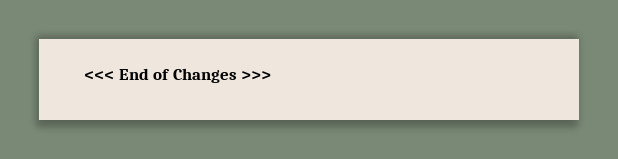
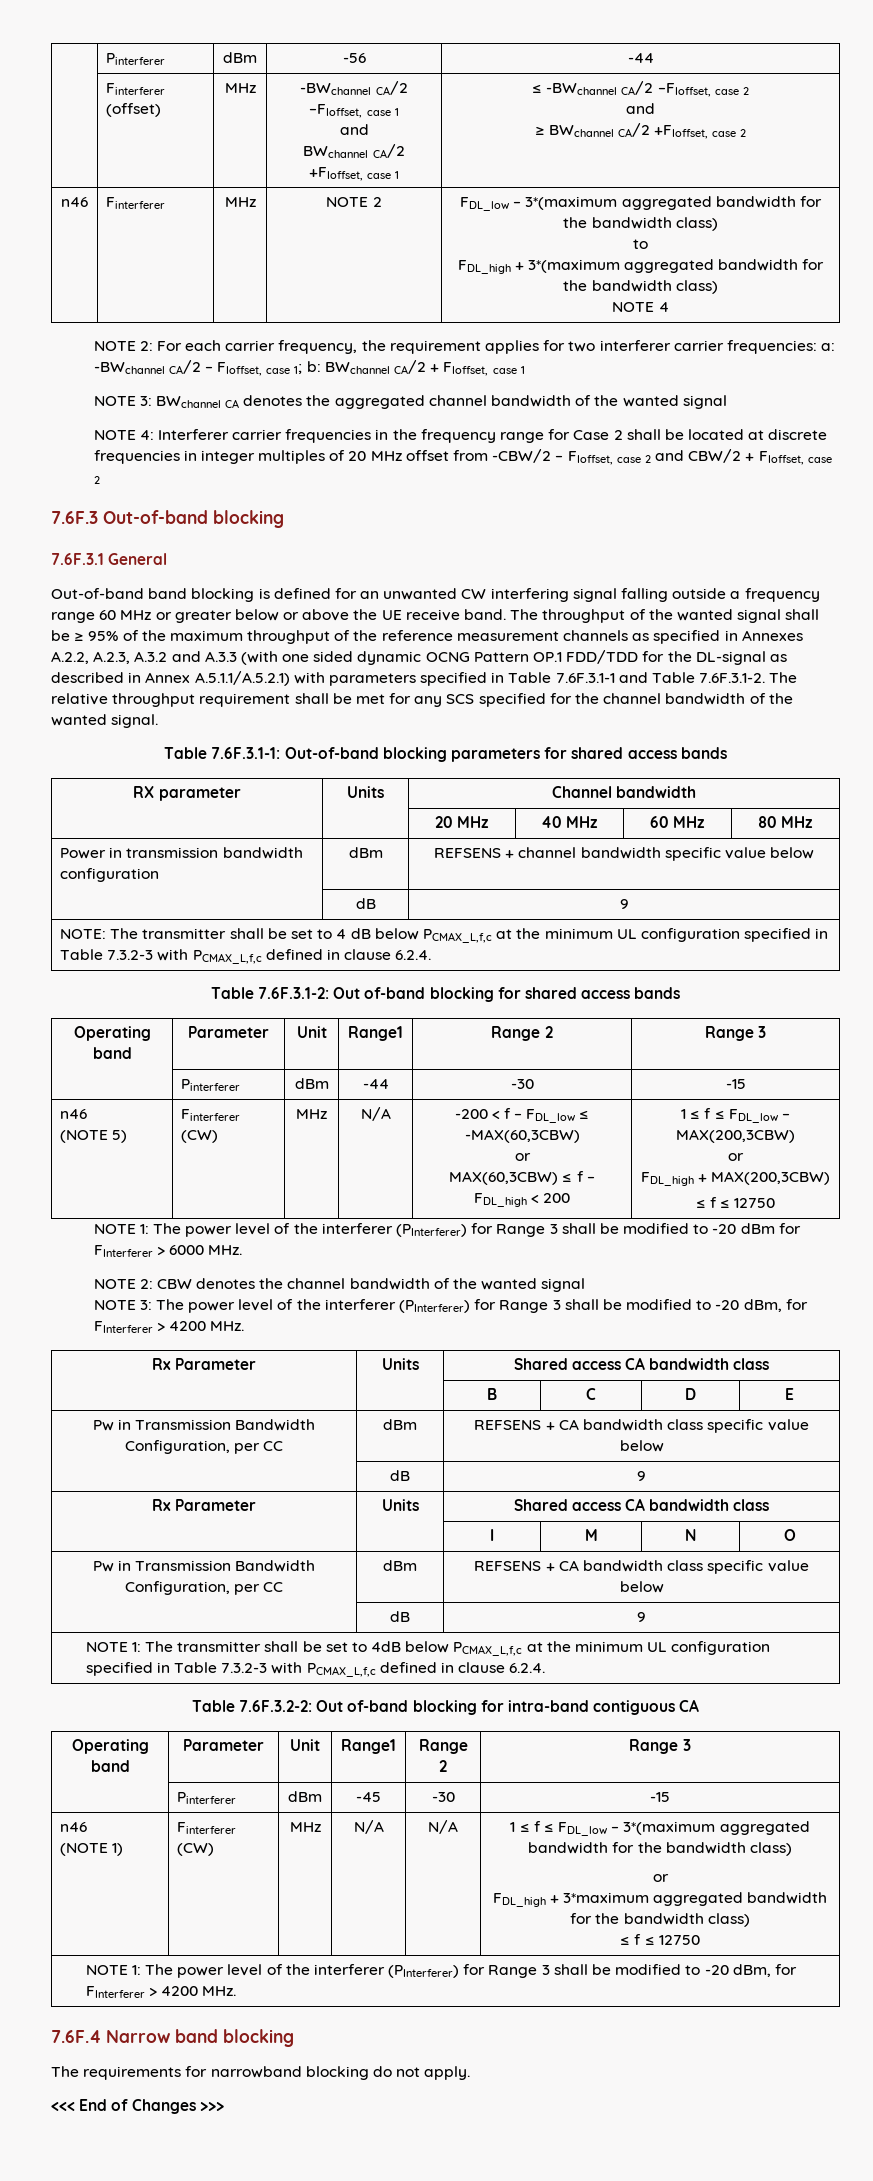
(84, 75) none -> [106,53,166,65] [223,52,257,63] [342,53,366,63] [627,53,654,63] [106,83,166,95] [106,103,162,117] [224,83,256,93] [300,81,408,95] [309,104,399,118] [339,124,369,135] [303,144,405,158] [308,167,400,181] [532,81,749,97] [626,103,655,114] [534,123,747,139] [61,197,88,207] [106,197,166,209] [224,197,256,207] [326,197,382,207] [460,196,822,211] [563,217,718,231] [633,239,648,249] [457,259,825,274] [563,280,718,294] [612,302,669,312] [93,340,836,354] [93,360,525,376] [93,395,727,409] [93,429,828,443] [93,449,832,465] [93,476,100,484] [51,510,284,528] [51,553,168,565] [51,588,820,602] [51,609,820,623] [51,630,803,644] [51,650,787,665] [51,671,798,686] [51,693,793,707] [51,714,159,728] [164,747,727,762] [133,786,241,801] [347,786,384,798] [551,786,697,798] [434,816,490,828] [540,816,599,828] [649,816,706,828] [757,816,814,828] [60,847,303,859] [60,868,160,882] [348,847,383,858] [433,847,815,861] [355,898,376,909] [619,899,629,909] [60,928,829,943] [60,949,432,964] [210,987,681,1002] [73,1026,151,1041] [92,1047,132,1059] [188,1026,269,1038] [296,1026,327,1038] [348,1026,403,1041] [491,1026,553,1041] [704,1026,767,1041] [181,1079,241,1091] [294,1078,329,1089] [362,1079,389,1089] [510,1079,534,1089] [725,1079,746,1089] [60,1109,88,1119] [60,1130,128,1143] [181,1109,241,1121] [181,1130,219,1143] [296,1109,327,1119] [360,1107,391,1121] [454,1108,590,1123] [464,1129,580,1143] [514,1153,531,1161] [449,1171,595,1185] [473,1193,571,1207] [681,1108,790,1123] [676,1129,795,1143] [728,1153,744,1161] [640,1171,831,1186] [695,1197,776,1208] [93,1223,801,1237] [93,1245,243,1257] [93,1278,586,1292] [93,1299,808,1313] [93,1321,245,1333] [151,1358,257,1370] [381,1358,419,1370] [513,1357,770,1370] [487,1388,497,1400] [586,1388,596,1400] [685,1388,696,1400] [785,1388,794,1400] [92,1419,316,1431] [124,1440,284,1454] [383,1419,417,1430] [474,1419,809,1433] [619,1440,664,1452] [390,1470,410,1481] [637,1471,646,1481] [151,1499,257,1511] [381,1499,419,1511] [513,1498,770,1511] [490,1529,494,1541] [584,1529,598,1541] [685,1529,696,1541] [783,1529,796,1541] [92,1560,316,1572] [124,1581,284,1595] [383,1560,417,1571] [474,1560,809,1574] [619,1581,664,1593] [390,1611,410,1622] [637,1612,646,1622] [85,1641,771,1656] [85,1662,546,1677] [191,1699,700,1715] [71,1739,149,1754] [90,1760,130,1772] [183,1739,264,1751] [290,1739,320,1751] [341,1739,396,1754] [418,1739,468,1754] [439,1760,447,1772] [629,1739,691,1754] [177,1792,237,1804] [288,1791,322,1802] [356,1792,381,1802] [431,1792,455,1802] [650,1792,670,1802] [60,1822,88,1832] [60,1843,124,1856] [177,1822,237,1834] [177,1843,215,1856] [289,1822,321,1832] [353,1820,384,1834] [428,1820,458,1834] [510,1821,810,1836] [528,1842,792,1856] [652,1874,669,1882] [492,1892,828,1907] [570,1913,750,1927] [620,1934,700,1945] [85,1964,797,1978] [85,1986,237,1998] [51,2029,294,2047] [51,2066,471,2080] | Pinterferer | dBm | -56 | -44 // | Finterferer (offset) | MHz | -BWchannel CA/2 –FIoffset, case 1 // and // BWchannel CA/2 +FIoffset, case 1 | ≤ -BWchannel CA/2 –FIoffset, case 2 // and // ≥ BWchannel CA/2 +FIoffset, case 2 // n46 | Finterferer | MHz | NOTE 2 | FDL_low – 3*(maximum aggregated bandwidth for the bandwidth class) // to // FDL_high + 3*(maximum aggregated bandwidth for the bandwidth class) // NOTE 4 // NOTE 2: For each carrier frequency, the requirement applies for two interferer carrier frequencies: a: -BWchannel CA/2 – FIoffset, case 1; b: BWchannel CA/2 + FIoffset, case 1 // NOTE 3: BWchannel CA denotes the aggregated channel bandwidth of the wanted signal // NOTE 4: Interferer carrier frequencies in the frequency range for Case 2 shall be located at discrete frequencies in integer multiples of 20 MHz offset from -CBW/2 – FIoffset, case 2 and CBW/2 + FIoffset, case 2 // 7.6F.3 Out-of-band blocking // 7.6F.3.1 General // Out-of-band band blocking is defined for an unwanted CW interfering signal falling outside a frequency range 60 MHz or greater below or above the UE receive band. The throughput of the wanted signal shall be ≥ 95% of the maximum throughput of the reference measurement channels as specified in Annexes A.2.2, A.2.3, A.3.2 and A.3.3 (with one sided dynamic OCNG Pattern OP.1 FDD/TDD for the DL-signal as described in Annex A.5.1.1/A.5.2.1) with parameters specified in Table 7.6F.3.1-1 and Table 7.6F.3.1-2. The relative throughput requirement shall be met for any SCS specified for the channel bandwidth of the wanted signal. // Table 7.6F.3.1-1: Out-of-band blocking parameters for shared access bands // RX parameter | Units | Channel bandwidth // | | 20 MHz | 40 MHz | 60 MHz | 80 MHz // Power in transmission bandwidth configuration | dBm | REFSENS + channel bandwidth specific value below // | dB | 9 // NOTE: The transmitter shall be set to 4 dB below PCMAX_L,f,c at the minimum UL configuration specified in Table 7.3.2-3 with PCMAX_L,f,c defined in clause 6.2.4. // Table 7.6F.3.1-2: Out of-band blocking for shared access bands // Operating band | Parameter | Unit | Range1 | Range 2 | Range 3 // | Pinterferer | dBm | -44 | -30 | -15 // n46 // (NOTE 5) | Finterferer (CW) | MHz | N/A | -200 < f – FDL_low ≤ -MAX(60,3CBW) // or // MAX(60,3CBW) ≤ f – FDL_high < 200 | 1 ≤ f ≤ FDL_low – MAX(200,3CBW) // or // FDL_high + MAX(200,3CBW) // ≤ f ≤ 12750 // NOTE 1: The power level of the interferer (PInterferer) for Range 3 shall be modified to -20 dBm for FInterferer > 6000 MHz. // NOTE 2: CBW denotes the channel bandwidth of the wanted signal // NOTE 3: The power level of the interferer (PInterferer) for Range 3 shall be modified to -20 dBm, for FInterferer > 4200 MHz. // Rx Parameter | Units | Shared access CA bandwidth class // | | B | C | D | E // Pw in Transmission Bandwidth Configuration, per CC | dBm | REFSENS + CA bandwidth class specific value below // | dB | 9 // Rx Parameter | Units | Shared access CA bandwidth class // | | I | M | N | O // Pw in Transmission Bandwidth Configuration, per CC | dBm | REFSENS + CA bandwidth class specific value below // | dB | 9 // NOTE 1: The transmitter shall be set to 4dB below PCMAX_L,f,c at the minimum UL configuration specified in Table 7.3.2-3 with PCMAX_L,f,c defined in clause 6.2.4. // Table 7.6F.3.2-2: Out of-band blocking for intra-band contiguous CA // Operating band | Parameter | Unit | Range1 | Range 2 | Range 3 // | Pinterferer | dBm | -45 | -30 | -15 // n46 // (NOTE 1) | Finterferer (CW) | MHz | N/A | N/A | 1 ≤ f ≤ FDL_low – 3*(maximum aggregated bandwidth for the bandwidth class) // or // FDL_high + 3*maximum aggregated bandwidth for the bandwidth class) // ≤ f ≤ 12750 // NOTE 1: The power level of the interferer (PInterferer) for Range 3 shall be modified to -20 dBm, for FInterferer > 4200 MHz. // 7.6F.4 Narrow band blocking // The requirements for narrowband blocking do not apply. //

